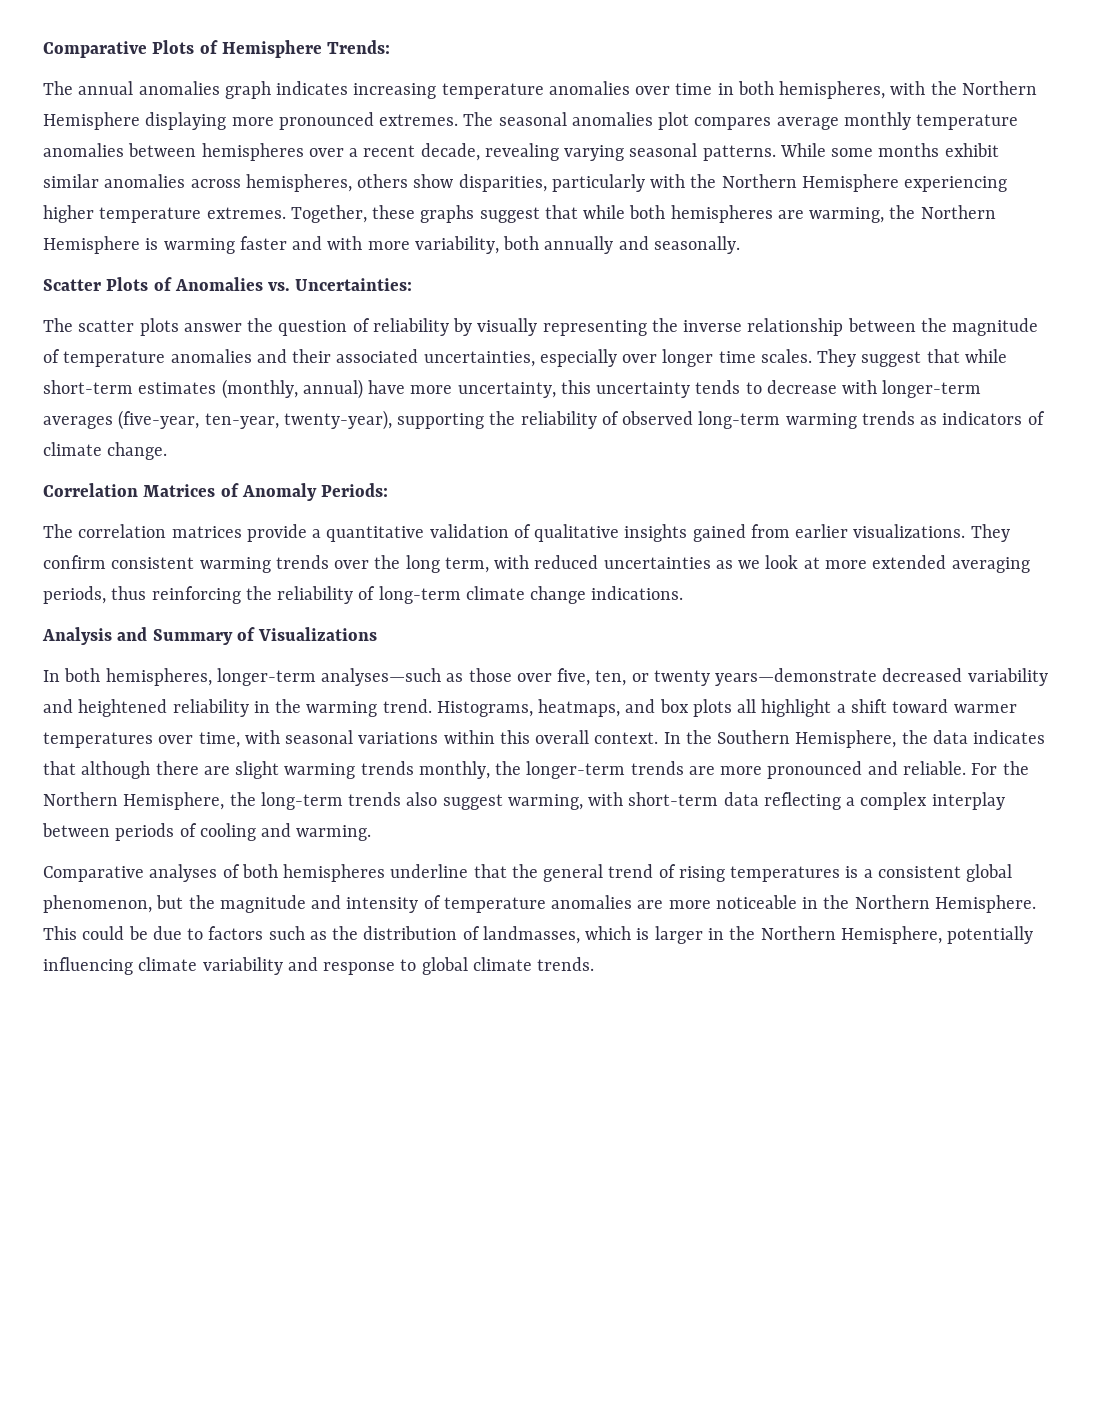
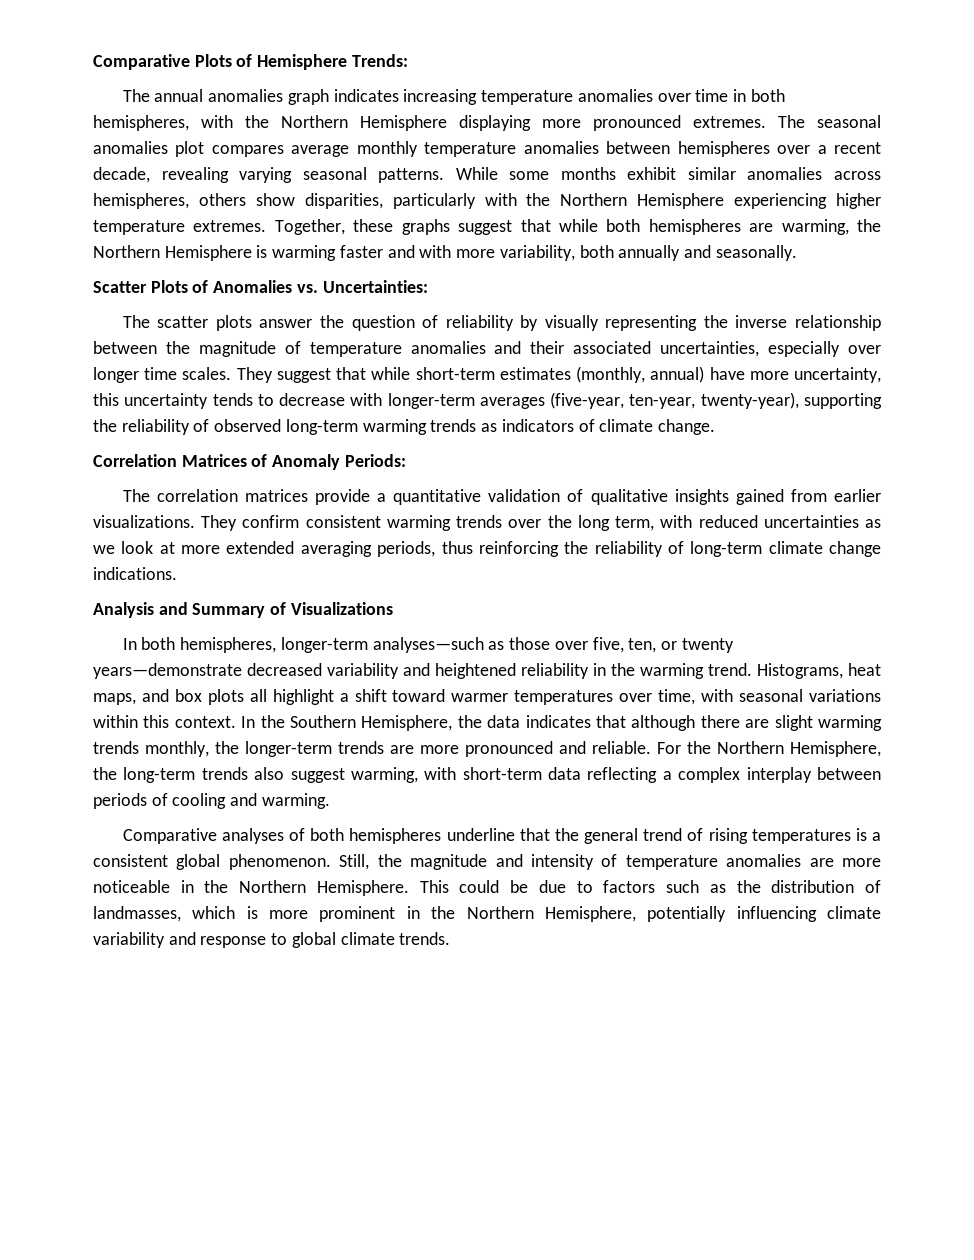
[538,699,621,717] heatmaps, -> [848,663,881,676] [93,693,136,705] heat maps,
[535,730,590,744] overall -> (170, 721) none
[43,895,184,913] phenomenon, but -> [228,854,370,870] phenomenon. Still,
[654,926,703,944] larger -> [269,906,396,922] more prominent

